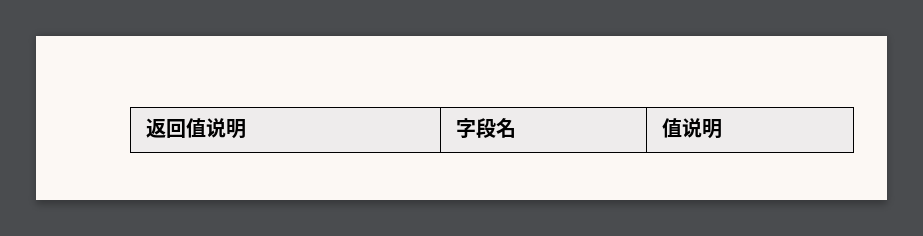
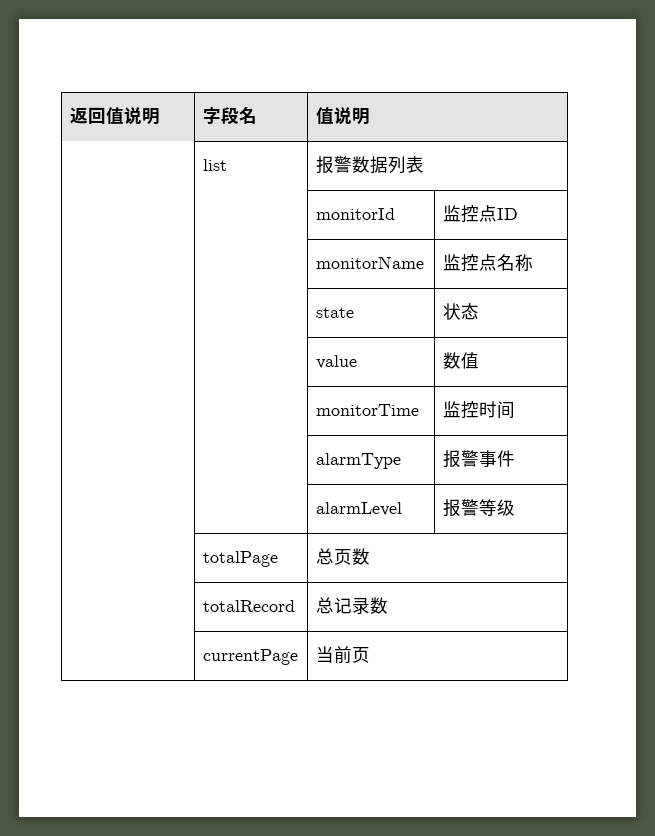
(722, 129) none -> [202,159,227,171] [315,156,424,174] [315,208,395,220] [442,205,518,223] [315,256,424,269] [442,254,533,272] [315,307,354,318] [442,303,479,320] [315,355,357,369] [442,352,479,369] [315,404,419,416] [442,401,515,419] [315,453,401,469] [442,450,515,468] [315,502,402,516] [442,499,515,517] [202,551,278,567] [315,548,370,565] [202,600,295,612] [315,597,388,614] [202,649,298,665] [315,646,370,664] // | list | 报警数据列表 // | | monitorId | 监控点ID // | | monitorName | 监控点名称 // | | state | 状态 // | | value | 数值 // | | monitorTime | 监控时间 // | | alarmType | 报警事件 // | | alarmLevel | 报警等级 // | totalPage | 总页数 // | totalRecord | 总记录数 // | currentPage | 当前页

